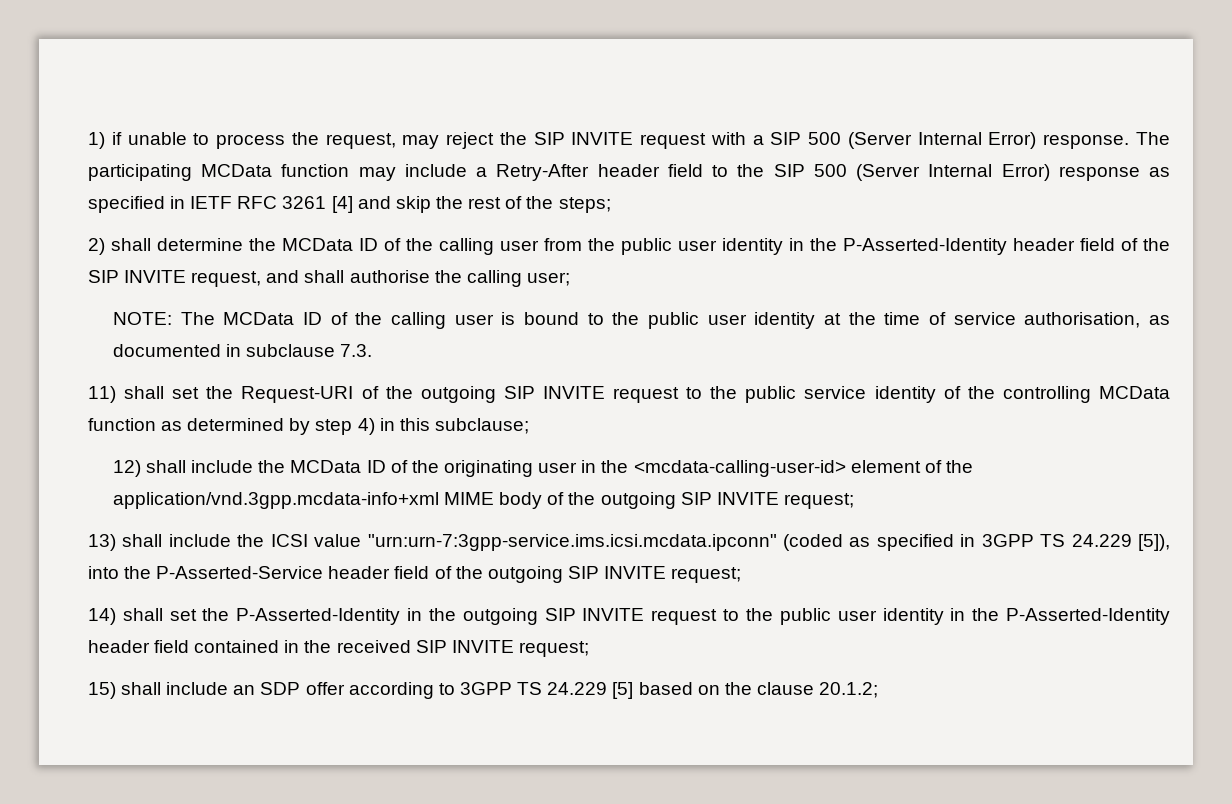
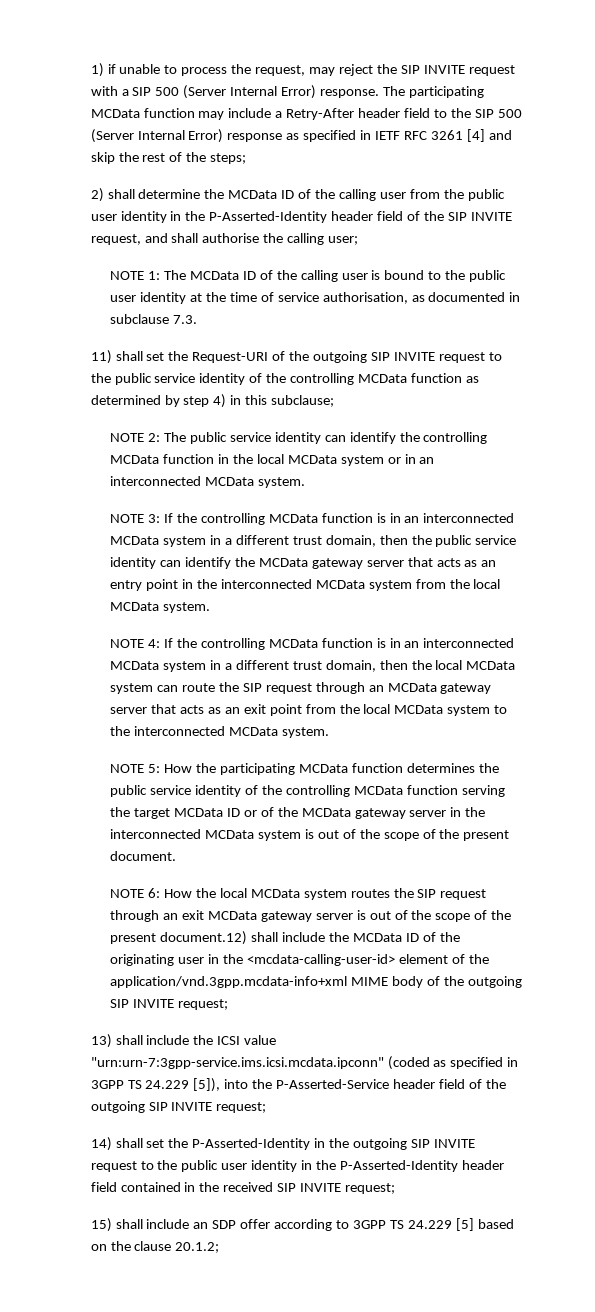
[112,312,172,325] NOTE: -> [110,271,161,280] NOTE 1:
[112,460,141,477] 12) -> [110,432,488,444] [110,454,435,466] [110,476,306,488] [110,513,515,525] [110,535,517,547] [110,557,497,569] [110,579,501,591] [110,602,211,613] [110,638,515,650] [110,660,516,672] [110,682,492,694] [110,704,508,716] [110,726,329,738] [110,763,499,775] [110,785,505,797] [110,807,486,819] [110,829,510,841] [110,851,177,861] [110,888,487,900] [110,910,512,922] [110,931,248,945] NOTE 2: The public service identity can identify the controlling MCData function in the local MCData system or in an interconnected MCData system. // NOTE 3: If the controlling MCData function is in an interconnected MCData system in a different trust domain, then the public service identity can identify the MCData gateway server that acts as an entry point in the interconnected MCData system from the local MCData system. // NOTE 4: If the controlling MCData function is in an interconnected MCData system in a different trust domain, then the local MCData system can route the SIP request through an MCData gateway server that acts as an exit point from the local MCData system to the interconnected MCData system. // NOTE 5: How the participating MCData function determines the public service identity of the controlling MCData function serving the target MCData ID or of the MCData gateway server in the interconnected MCData system is out of the scope of the present document. // NOTE 6: How the local MCData system routes the SIP request through an exit MCData gateway server is out of the scope of the present document.12)

